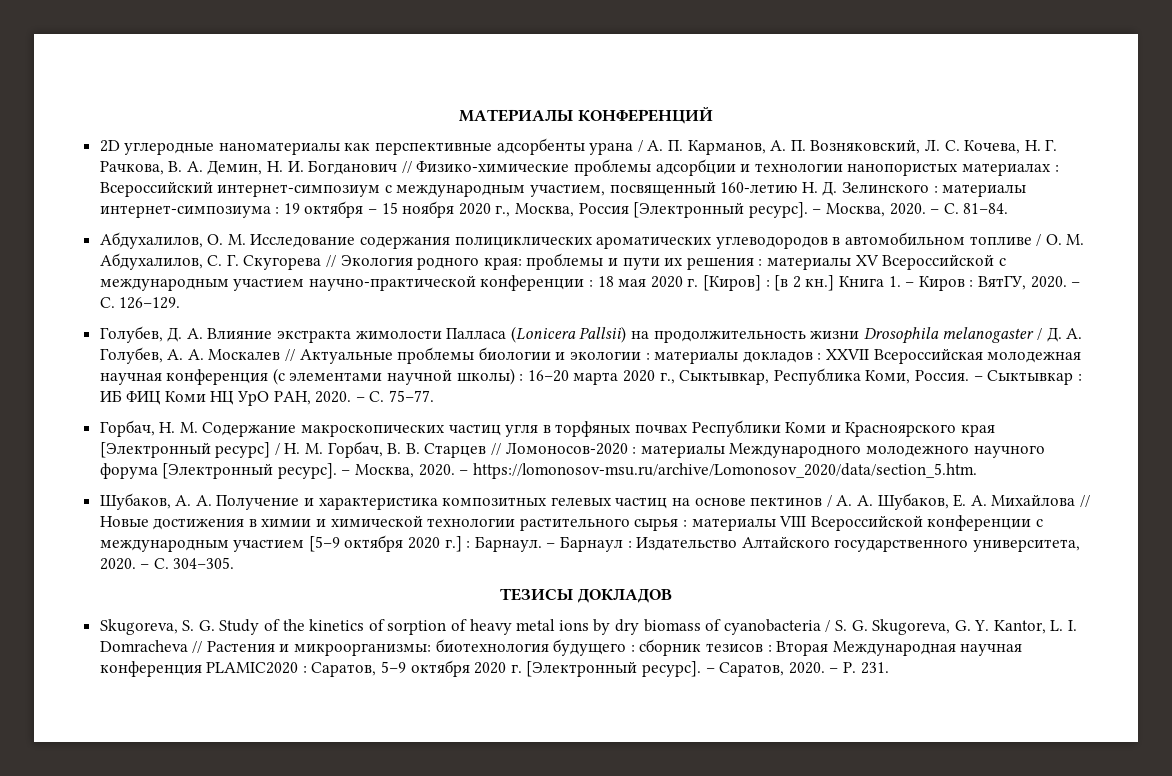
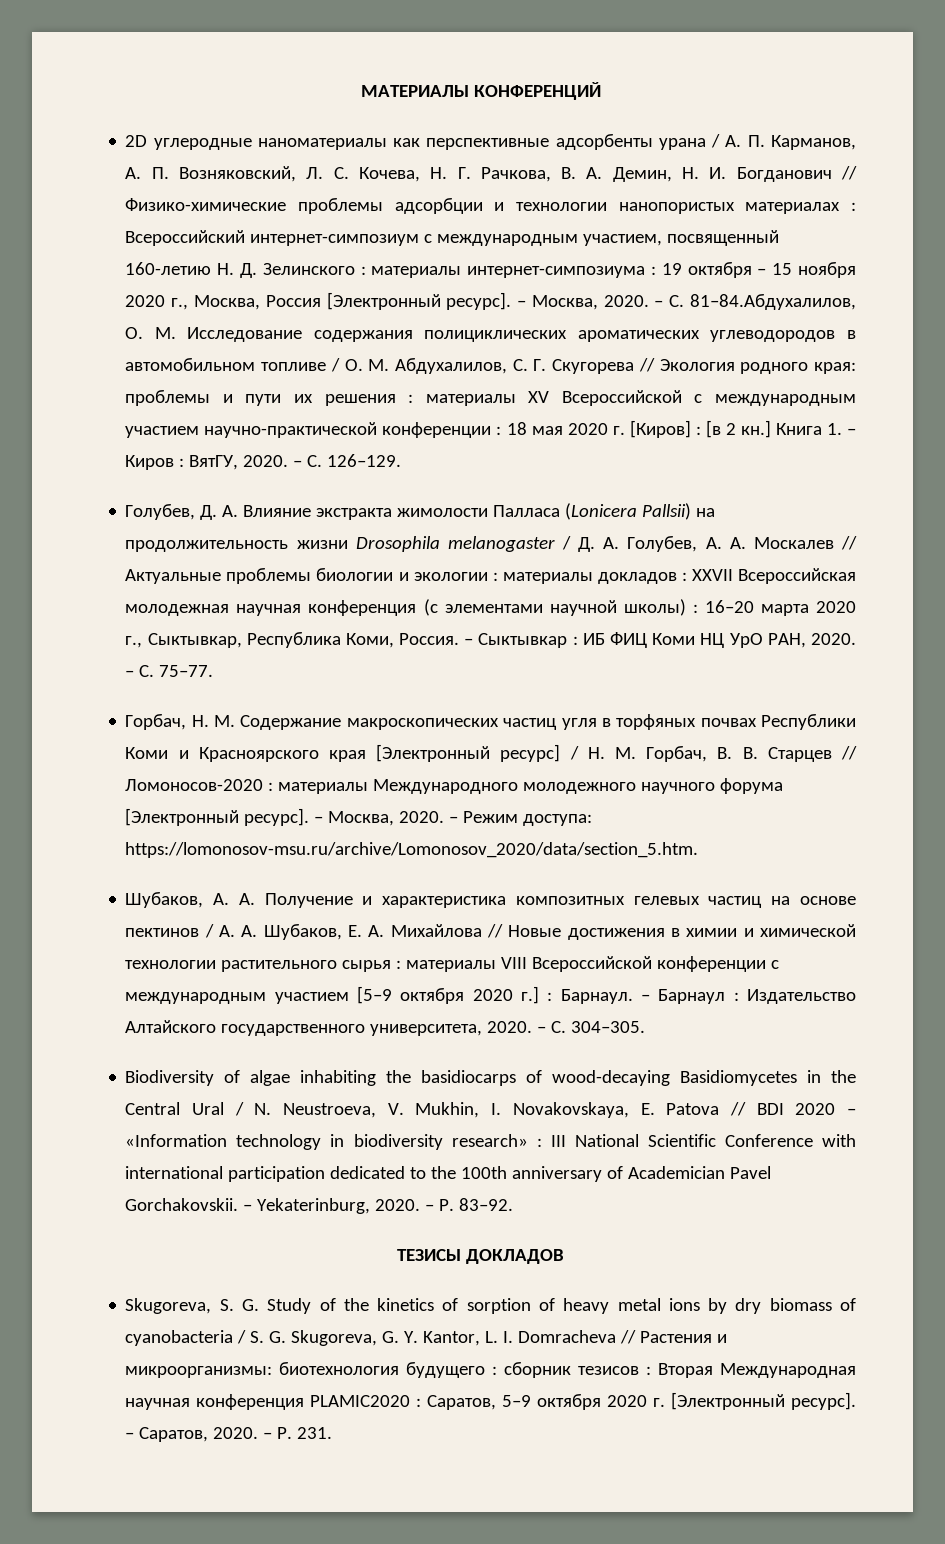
[963,203,1009,214] [99,232,203,249] 81–84. // Абдухалилов, -> [689,294,856,310] 81–84.Абдухалилов,
(469, 472) none -> [463,811,593,826] Режим доступа:
(235, 563) none -> [125,1070,856,1086] [125,1102,856,1118] [125,1134,856,1150] [125,1166,772,1182] [125,1198,514,1214] // Biodiversity of algae inhabiting the basidiocarps of wood-decaying Basidiomycetes in the Central Ural / N. Neustroeva, V. Mukhin, I. Novakovskaya, E. Patova // BDI 2020 – «Information technology in biodiversity research» : III National Scientific Conference with international participation dedicated to the 100th anniversary of Academician Pavel Gorchakovskii. – Yekaterinburg, 2020. – P. 83–92.

